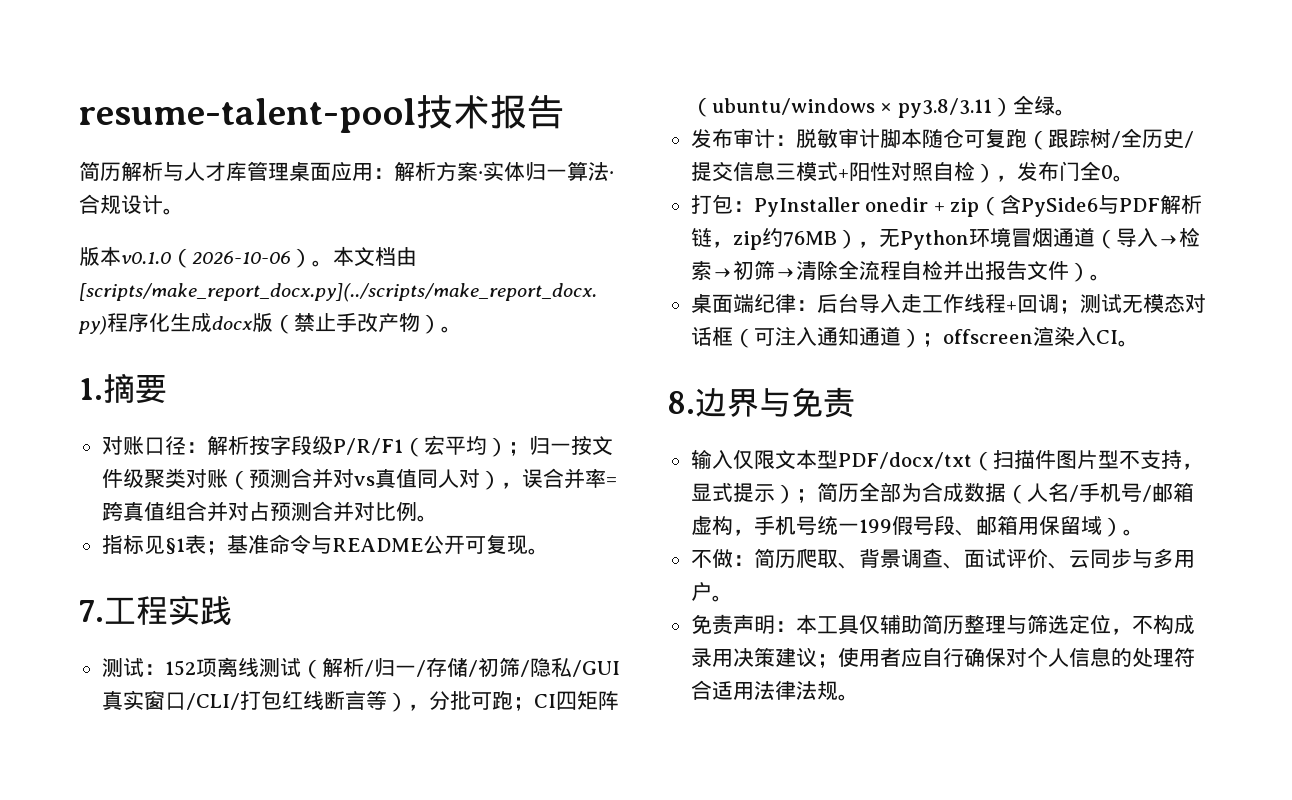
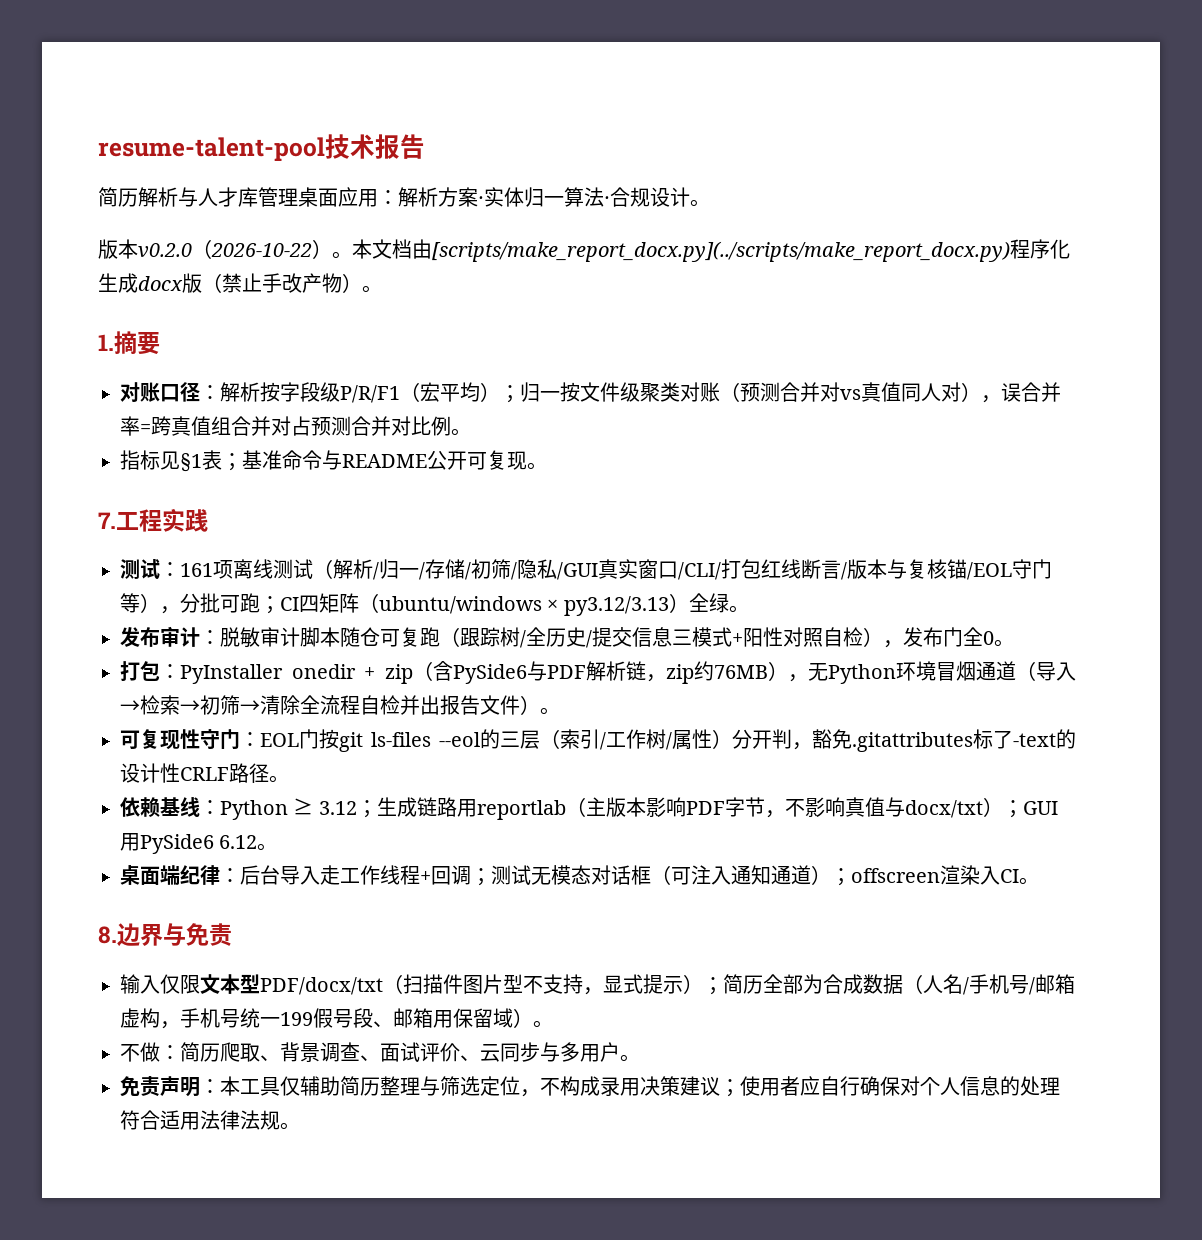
[121,248,291,268] v0.1.0（2026-10-06 -> [138,239,312,259] v0.2.0（2026-10-22
[164,660,196,676] 152 -> [180,563,213,577] 161
(366, 700) none -> [841,559,1052,580] /版本与复核锚/EOL守门
[897,98,992,118] py3.8/3.11 -> [563,596,669,616] py3.12/3.13
(1111, 277) none -> [120,729,1076,752] [120,763,289,783] [120,797,1058,820] [120,833,278,854] // 可复现性守门：EOL门按git ls-files --eol的三层（索引/工作树/属性）分开判，豁免.gitattributes标了-text的设计性CRLF路径。 // 依赖基线：Python ≥ 3.12；生成链路用reportlab（主版本影响PDF字节，不影响真值与docx/txt）；GUI用PySide6 6.12。

